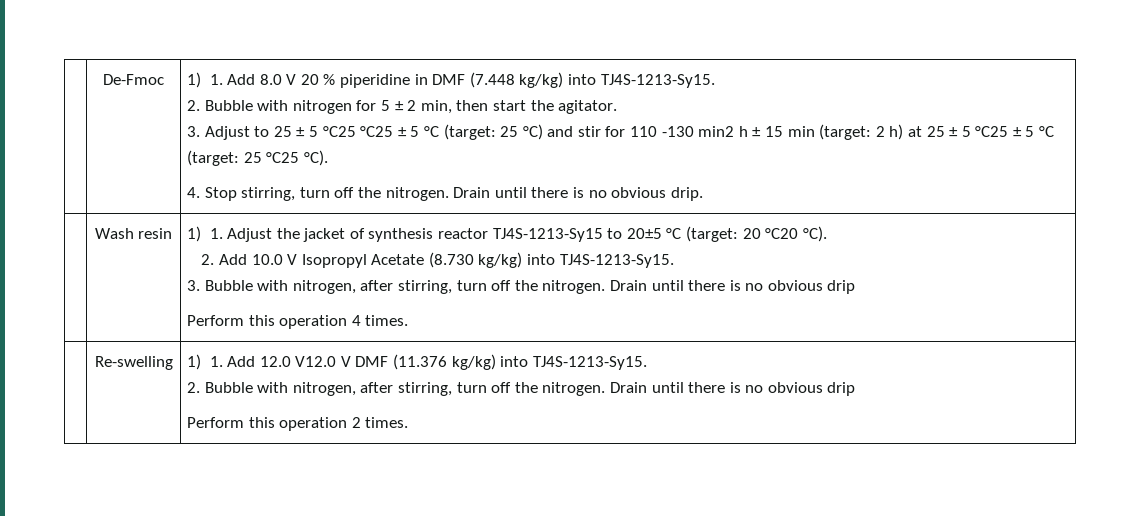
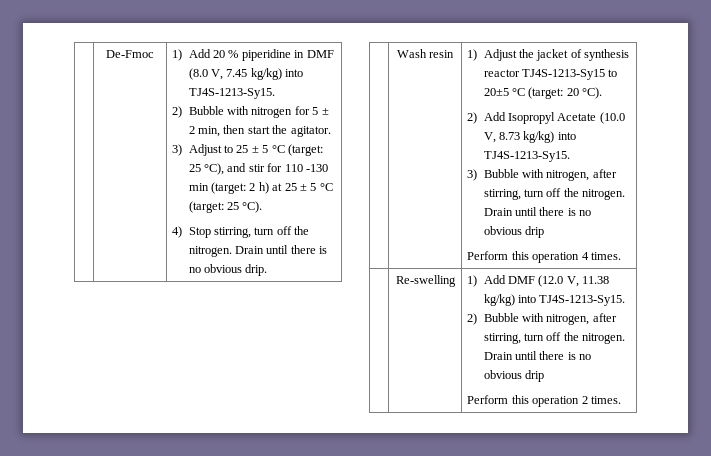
[209,74,297,85] 1. Add 8.0 V -> [188,49,211,58] Add
[469,72,715,88] [187,100,201,111] (7.448 kg/kg) into TJ4S-1213-Sy15. // 2. -> [188,68,304,80] [188,88,275,99] [172,106,183,118] (8.0 V, 7.45 kg/kg) into TJ4S-1213-Sy15. // 2)
[187,126,201,137] 3. -> [172,144,183,156] 3)
[322,124,543,140] °C25 °C25 ± 5 °C (target: 25 °C) -> [271,144,323,156] [188,163,225,175] °C (target: 25 °C),
[698,126,783,137] min2 h ± 15 -> (328, 168) none
[975,126,1055,137] [187,150,328,166] [187,187,201,198] °C25 ± 5 °C (target: 25 °C25 °C). // 4. -> [319,183,333,191] [188,201,263,213] [172,226,183,238] °C (target: 25 °C). // 4)
[209,228,223,239] 1. -> (478, 55) none
[765,226,827,242] [201,252,674,268] [187,280,201,291] °C20 °C). // 2. Add 10.0 V Isopropyl Acetate (8.730 kg/kg) into TJ4S-1213-Sy15. // 3. -> [582,87,603,99] [467,112,625,124] [483,131,576,143] [483,151,570,162] [467,169,478,181] °C). // 2) Add Isopropyl Acetate (10.0 V, 8.73 kg/kg) into TJ4S-1213-Sy15. // 3)
[209,354,647,370] [187,382,201,393] 1. Add 12.0 V12.0 V DMF (11.376 kg/kg) into TJ4S-1213-Sy15. // 2. -> [483,275,610,287] [483,294,626,306] [467,313,478,325] Add DMF (12.0 V, 11.38 kg/kg) into TJ4S-1213-Sy15. // 2)

